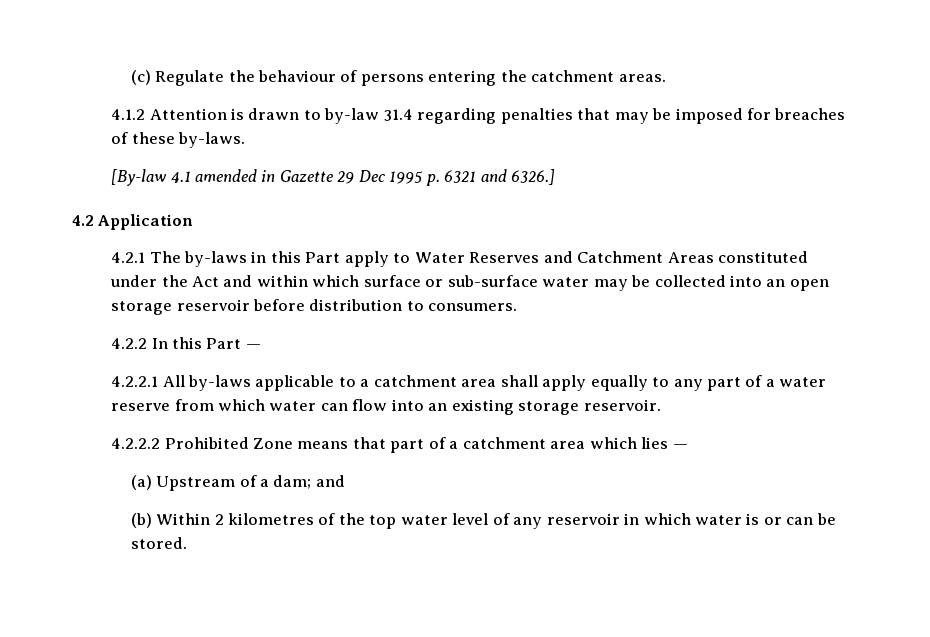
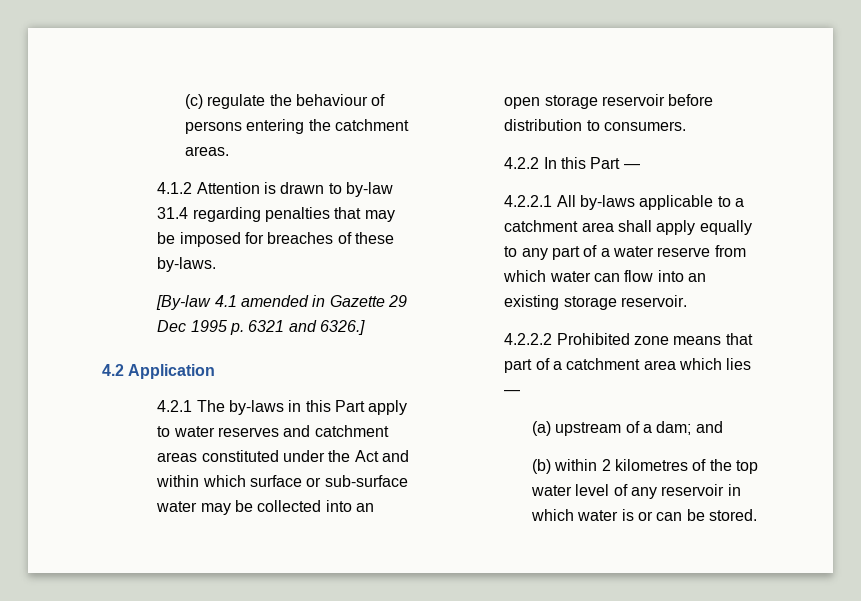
[155,70,225,86] Regulate -> [207,94,266,109] regulate
[414,251,714,263] Water Reserves and Catchment Areas -> [173,425,389,437] [157,452,198,462] water reserves and catchment areas
[253,438,294,449] Zone -> [634,336,670,345] zone
[156,476,236,491] Upstream -> [555,422,622,436] upstream
[156,513,211,525] Within -> [554,459,598,471] within

